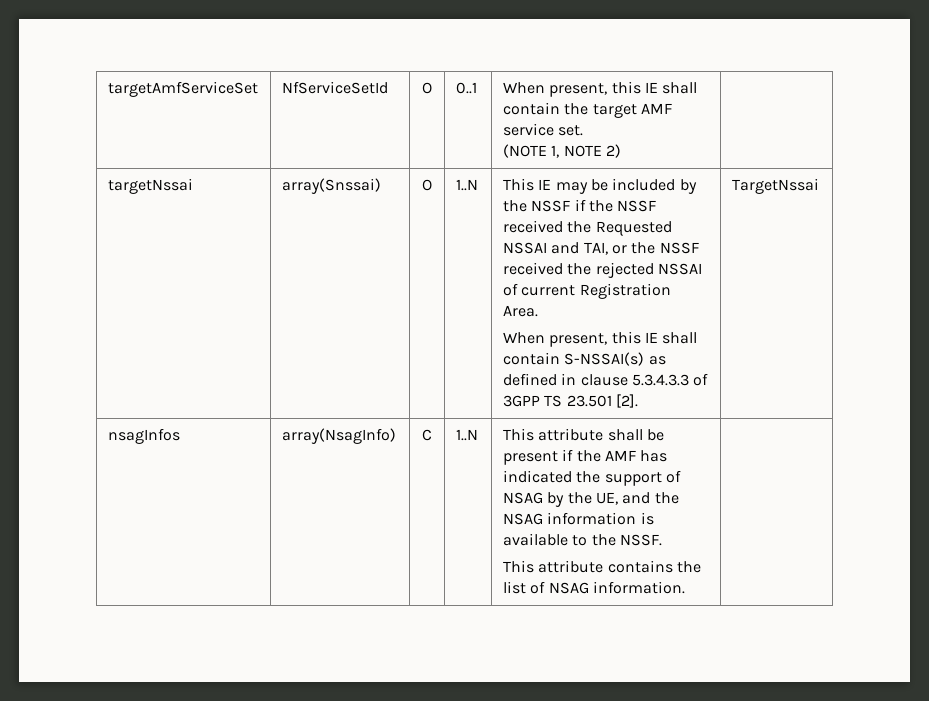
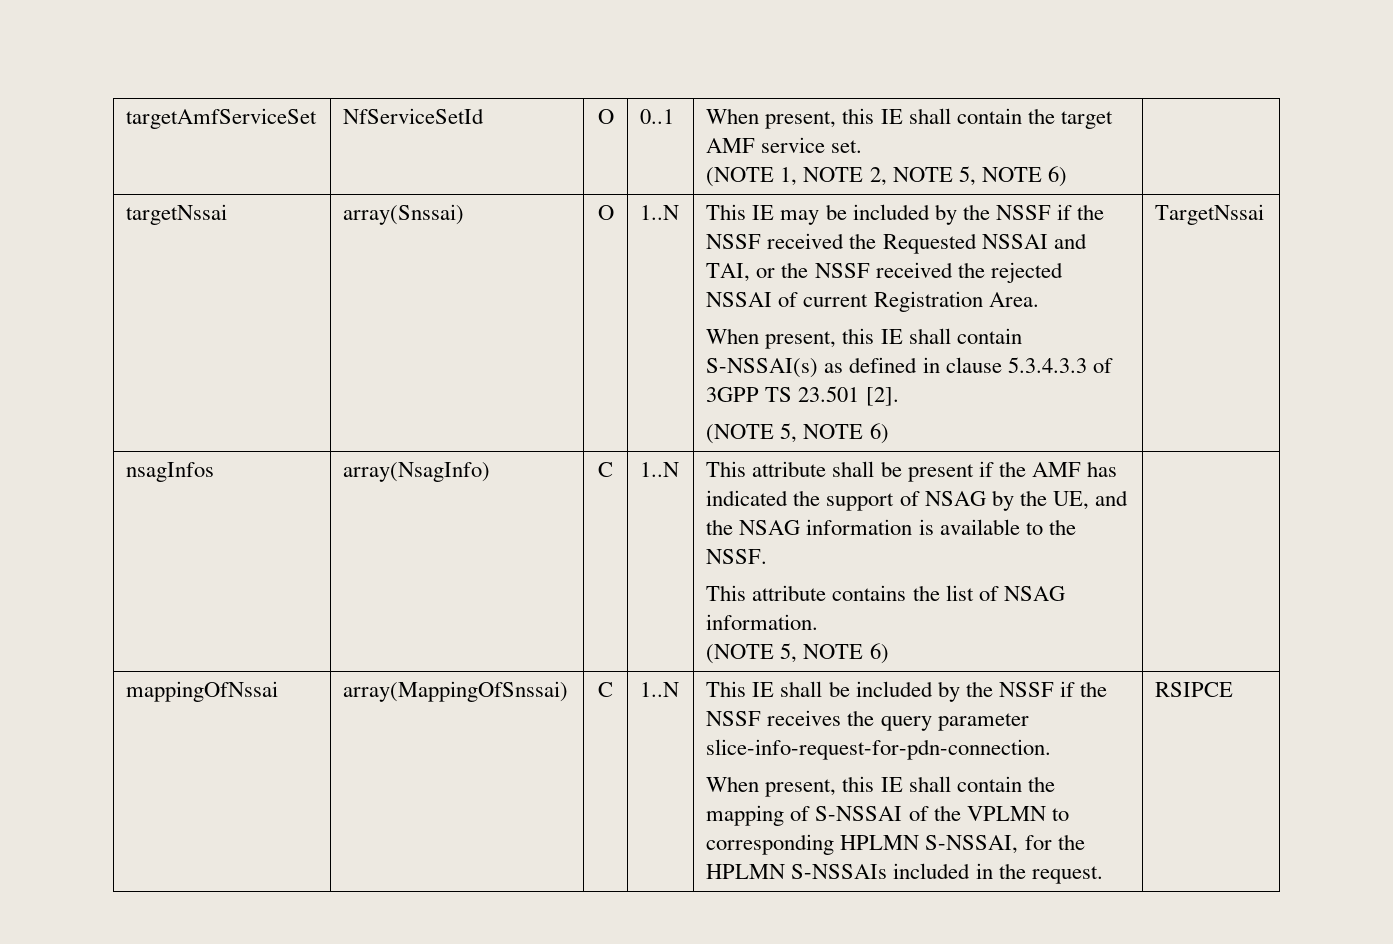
[605,144,621,158] 2) -> [869,166,1067,187] 2, NOTE 5, NOTE 6)
(638, 401) none -> [706,423,889,444] // (NOTE 5, NOTE 6)
(685, 587) | -> [706,643,889,664] [126,681,279,702] [343,681,569,702] [598,682,613,697] [640,682,680,697] [706,681,1108,702] [706,710,1029,731] [706,739,1052,760] [706,776,1055,797] [706,805,1069,826] [706,834,1085,855] [706,863,1103,884] [1155,682,1234,697] // (NOTE 5, NOTE 6) | // mappingOfNssai | array(MappingOfSnssai) | C | 1..N | This IE shall be included by the NSSF if the NSSF receives the query parameter slice-info-request-for-pdn-connection. // When present, this IE shall contain the mapping of S-NSSAI of the VPLMN to corresponding HPLMN S-NSSAI, for the HPLMN S-NSSAIs included in the request. | RSIPCE

